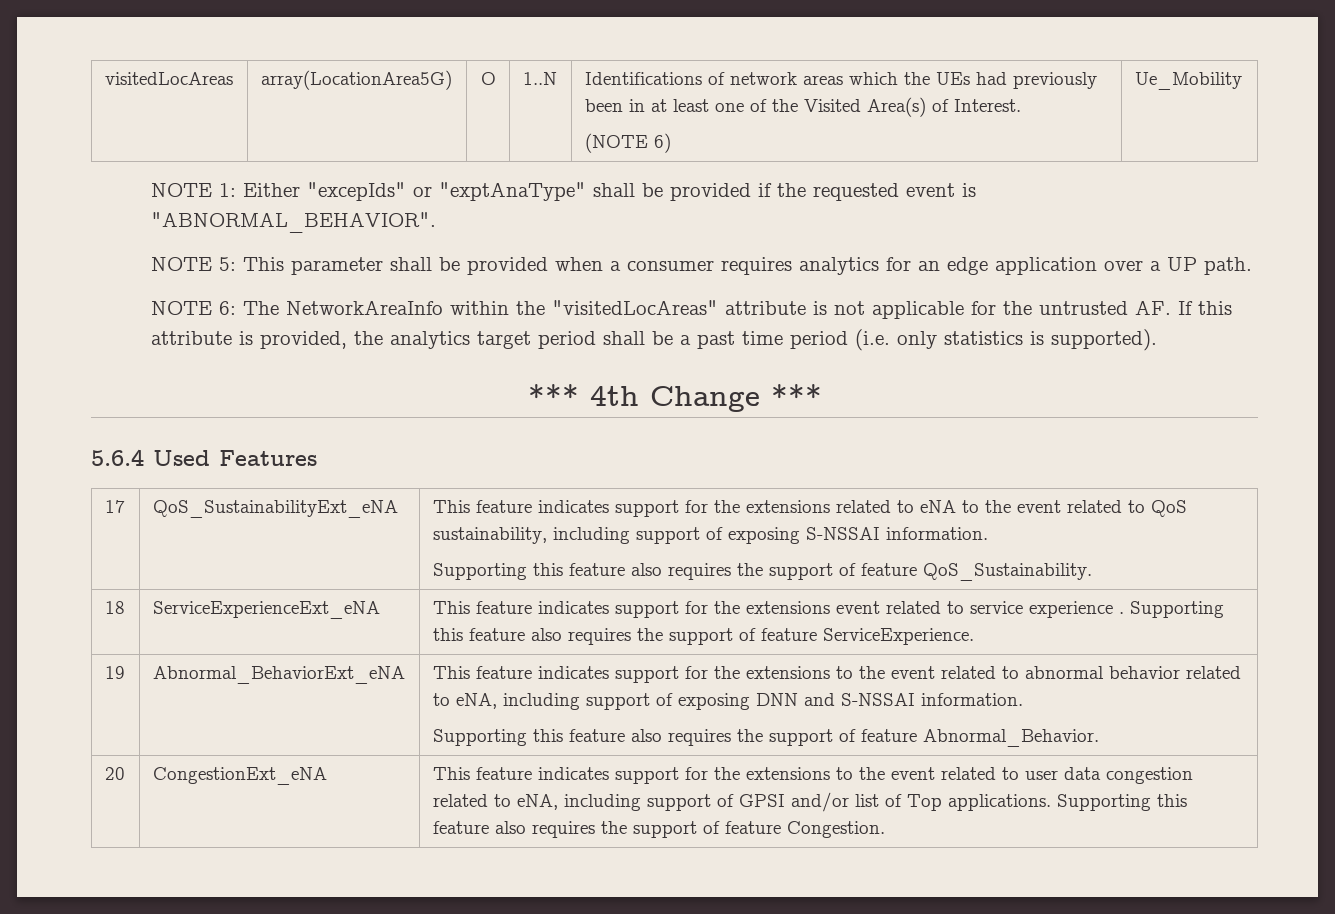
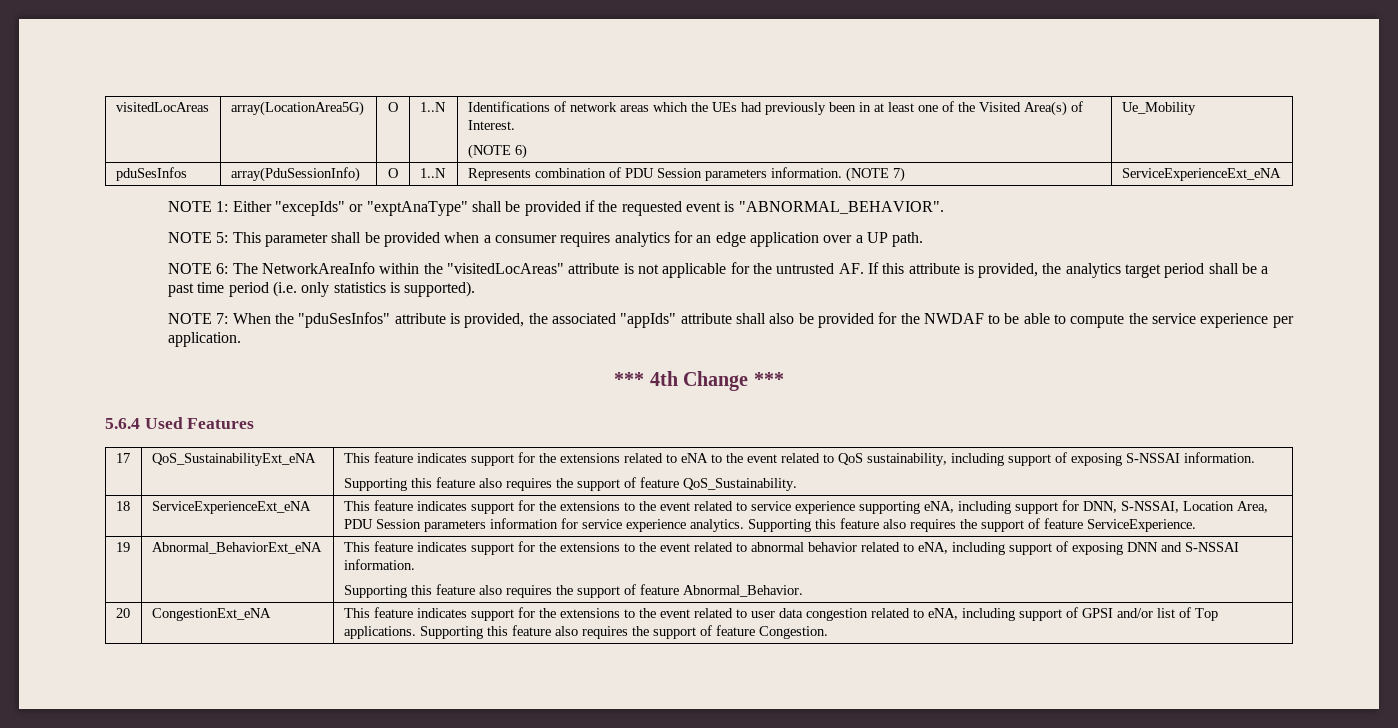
(1242, 81) none -> [115,167,187,181] [230,167,360,182] [388,168,398,178] [419,168,446,178] [467,167,905,182] [1121,168,1281,181] // pduSesInfos | array(PduSessionInfo) | O | 1..N | Represents combination of PDU Session parameters information. (NOTE 7) | ServiceExperienceExt_eNA
(1158, 340) none -> [168,312,1294,328] [168,332,242,347] // NOTE 7: When the "pduSesInfos" attribute is provided, the associated "appIds" attribute shall also be provided for the NWDAF to be able to compute the service experience per application.
(830, 607) none -> [623,501,656,511] to the
[1118,612,1124,614] . -> [858,500,1268,514] [343,518,744,532] supporting eNA, including support for DNN, S-NSSAI, Location Area, PDU Session parameters information for service experience analytics.

